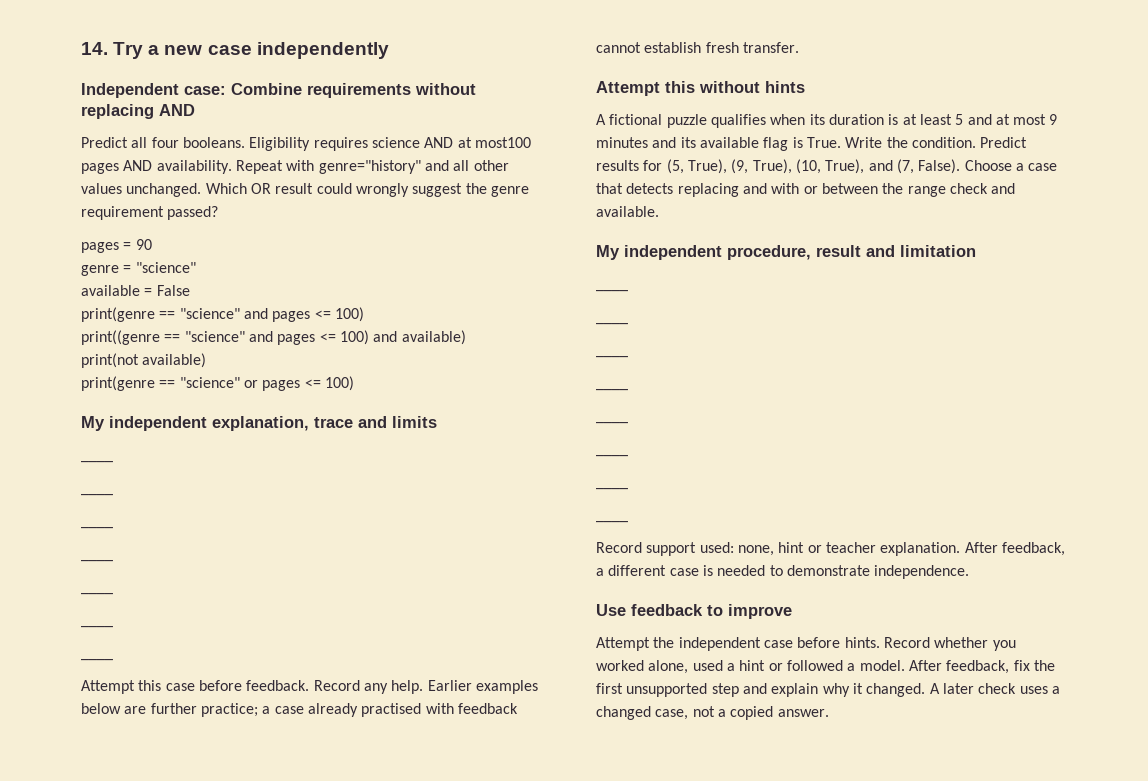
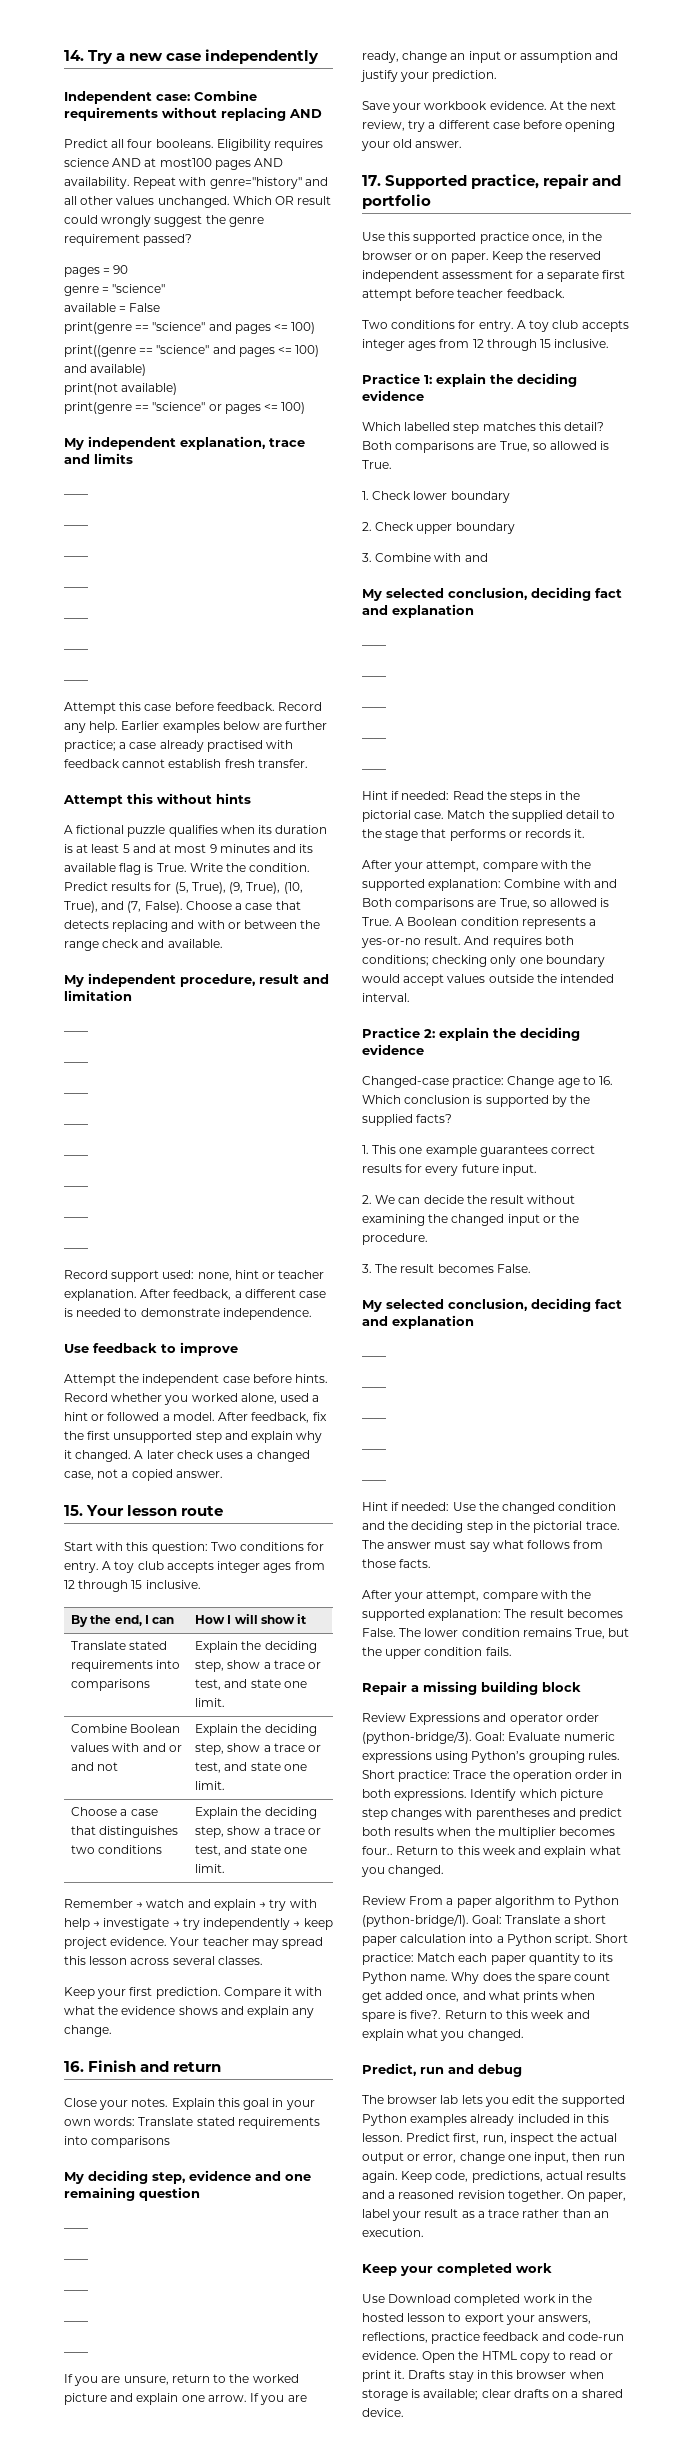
(829, 713) none -> [64,1505,224,1516] [64,1542,325,1554] [64,1561,325,1573] [64,1580,201,1592] [71,1615,175,1627] [195,1614,308,1624] [71,1641,168,1650] [71,1660,181,1672] [71,1679,151,1691] [195,1641,317,1653] [195,1660,322,1672] [195,1679,307,1690] [195,1698,226,1707] [71,1724,181,1733] [71,1743,182,1752] [71,1762,119,1771] [195,1724,317,1736] [195,1743,322,1755] [195,1762,307,1773] [195,1781,226,1790] [71,1807,158,1816] [71,1826,179,1838] [71,1845,163,1854] [195,1807,317,1819] [195,1826,322,1838] [195,1845,307,1856] [195,1864,226,1873] [64,1899,317,1911] [64,1918,333,1930] [64,1937,324,1949] [64,1956,263,1965] [64,1987,323,1999] [64,2006,315,2018] [64,2025,112,2037] [64,2060,222,2072] [64,2098,315,2110] [64,2117,320,2129] [64,2136,171,2148] [64,2170,311,2184] [64,2187,200,2201] [64,2228,88,2229] [64,2259,88,2260] [64,2290,88,2291] [64,2321,88,2322] [64,2352,88,2353] [64,2374,299,2386] [64,2393,307,2405] [362,51,619,63] [360,70,498,82] [362,101,617,113] [362,120,616,132] [361,139,463,151] [362,174,622,189] [362,194,431,209] [362,232,603,244] [362,251,602,263] [362,270,626,282] [362,289,565,301] [362,320,629,332] [362,339,610,351] [362,373,577,387] [362,390,424,401] [362,422,605,434] [362,441,610,453] [362,460,392,469] [362,491,510,503] [362,522,515,534] [362,553,488,562] [362,587,622,601] [362,604,474,618] [362,645,386,646] [362,676,386,677] [362,707,386,708] [362,738,386,739] [362,769,386,770] [362,791,580,803] [362,810,616,822] [362,829,586,841] [362,860,592,872] [362,879,617,891] [362,898,610,910] [362,917,597,929] [361,936,574,948] [362,955,605,967] [362,974,615,986] [362,993,410,1002] [362,1027,580,1041] [362,1044,424,1055] [362,1076,614,1088] [362,1095,591,1107] [362,1114,453,1126] [362,1145,596,1157] [362,1164,537,1176] [362,1195,576,1204] [362,1214,580,1226] [362,1233,428,1245] [362,1264,531,1273] [362,1298,622,1312] [362,1315,474,1329] [362,1356,386,1357] [362,1387,386,1388] [362,1418,386,1419] [362,1449,386,1450] [362,1480,386,1481] [362,1502,617,1514] [362,1521,620,1533] [362,1540,604,1552] [362,1559,432,1568] [362,1590,592,1602] [362,1609,623,1621] [362,1628,630,1639] [362,1647,512,1659] [362,1681,581,1695] [362,1713,599,1725] [362,1731,615,1744] [362,1751,620,1763] [362,1770,623,1782] [362,1789,603,1801] [362,1808,623,1820] [362,1827,616,1839] [362,1846,621,1858] [361,1865,445,1877] [362,1896,620,1908] [362,1914,606,1927] [362,1934,629,1946] [362,1953,614,1965] [362,1972,611,1984] [362,1991,596,2003] [362,2010,590,2022] [362,2029,524,2041] [362,2063,522,2077] [362,2095,625,2107] [362,2114,610,2126] [362,2133,618,2145] [362,2152,625,2164] [362,2171,627,2183] [362,2190,627,2202] [362,2209,609,2221] [362,2228,424,2237] [362,2263,552,2276] [362,2294,593,2306] [362,2313,592,2325] [362,2332,624,2344] [362,2351,613,2363] [362,2370,604,2382] [362,2389,623,2401] [362,2408,404,2417] // 15. Your lesson route // Start with this question: Two conditions for entry. A toy club accepts integer ages from 12 through 15 inclusive. // By the end, I can | How I will show it // Translate stated requirements into comparisons | Explain the deciding step, show a trace or test, and state one limit. // Combine Boolean values with and or and not | Explain the deciding step, show a trace or test, and state one limit. // Choose a case that distinguishes two conditions | Explain the deciding step, show a trace or test, and state one limit. // Remember → watch and explain → try with help → investigate → try independently → keep project evidence. Your teacher may spread this lesson across several classes. // Keep your first prediction. Compare it with what the evidence shows and explain any change. // 16. Finish and return // Close your notes. Explain this goal in your own words: Translate stated requirements into comparisons // My deciding step, evidence and one remaining question // ____ // ____ // ____ // ____ // ____ // If you are unsure, return to the worked picture and explain one arrow. If you are ready, change an input or assumption and justify your prediction. // Save your workbook evidence. At the next review, try a different case before opening your old answer. // 17. Supported practice, repair and portfolio // Use this supported practice once, in the browser or on paper. Keep the reserved independent assessment for a separate first attempt before teacher feedback. // Two conditions for entry. A toy club accepts integer ages from 12 through 15 inclusive. // Practice 1: explain the deciding evidence // Which labelled step matches this detail? Both comparisons are True, so allowed is True. // 1. Check lower boundary // 2. Check upper boundary // 3. Combine with and // My selected conclusion, deciding fact and explanation // ____ // ____ // ____ // ____ // ____ // Hint if needed: Read the steps in the pictorial case. Match the supplied detail to the stage that performs or records it. // After your attempt, compare with the supported explanation: Combine with and Both comparisons are True, so allowed is True. A Boolean condition represents a yes-or-no result. And requires both conditions; checking only one boundary would accept values outside the intended interval. // Practice 2: explain the deciding evidence // Changed-case practice: Change age to 16. Which conclusion is supported by the supplied facts? // 1. This one example guarantees correct results for every future input. // 2. We can decide the result without examining the changed input or the procedure. // 3. The result becomes False. // My selected conclusion, deciding fact and explanation // ____ // ____ // ____ // ____ // ____ // Hint if needed: Use the changed condition and the deciding step in the pictorial trace. The answer must say what follows from those facts. // After your attempt, compare with the supported explanation: The result becomes False. The lower condition remains True, but the upper condition fails. // Repair a missing building block // Review Expressions and operator order (python-bridge/3). Goal: Evaluate numeric expressions using Python’s grouping rules. Short practice: Trace the operation order in both expressions. Identify which picture step changes with parentheses and predict both results when the multiplier becomes four.. Return to this week and explain what you changed. // Review From a paper algorithm to Python (python-bridge/1). Goal: Translate a short paper calculation into a Python script. Short practice: Match each paper quantity to its Python name. Why does the spare count get added once, and what prints when spare is five?. Return to this week and explain what you changed. // Predict, run and debug // The browser lab lets you edit the supported Python examples already included in this lesson. Predict first, run, inspect the actual output or error, change one input, then run again. Keep code, predictions, actual results and a reasoned revision together. On paper, label your result as a trace rather than an execution. // Keep your completed work // Use Download completed work in the hosted lesson to export your answers, reflections, practice feedback and code-run evidence. Open the HTML copy to read or print it. Drafts stay in this browser when storage is available; clear drafts on a shared device.

